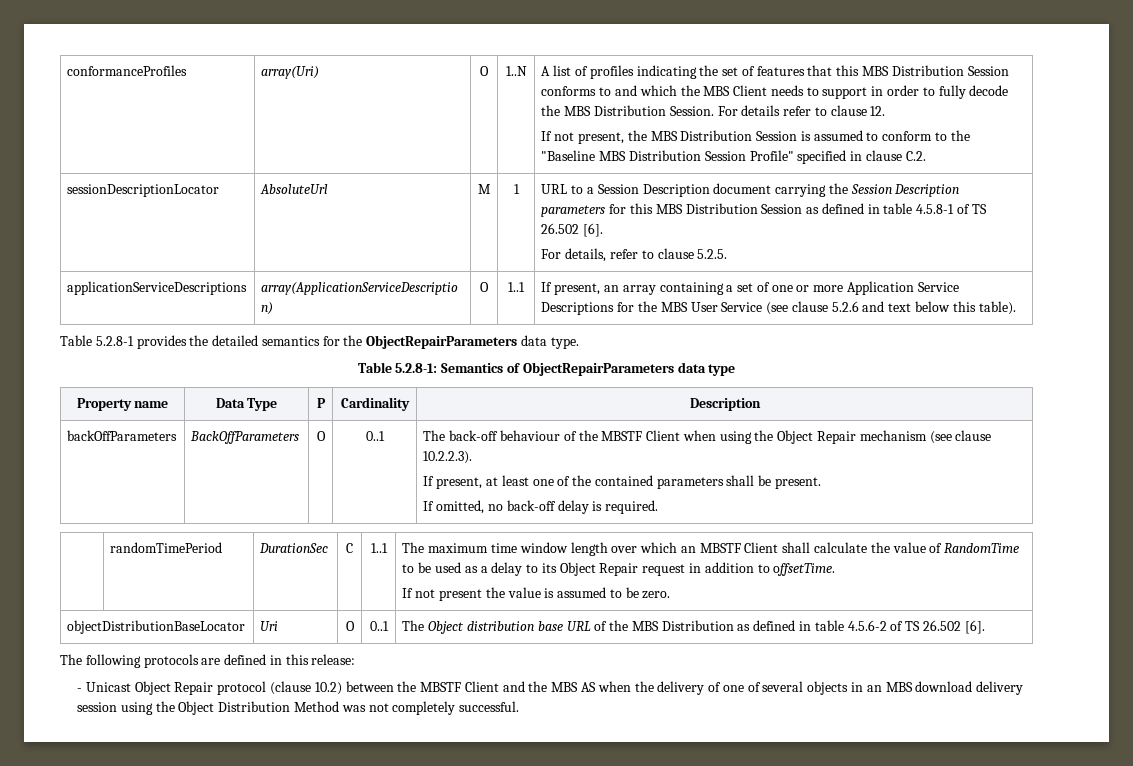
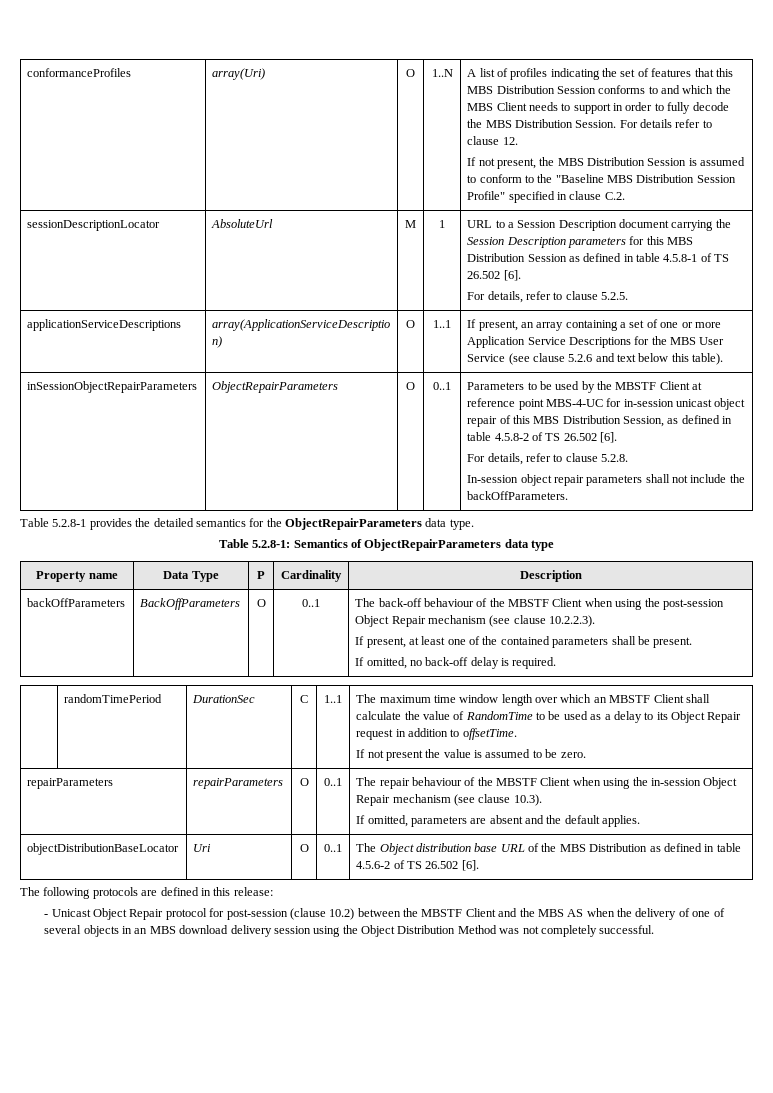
(1016, 308) none -> [27,381,198,393] [212,381,339,393] [406,382,415,390] [433,382,451,390] [467,381,703,393] [467,398,746,410] [467,415,733,427] [467,432,618,443] [467,453,629,465] [467,474,745,486] [467,491,569,500] // inSessionObjectRepairParameters | ObjectRepairParameters | O | 0..1 | Parameters to be used by the MBSTF Client at reference point MBS-4-UC for in-session unicast object repair of this MBS Distribution Session, as defined in table 4.5.8-2 of TS 26.502 [6]. // For details, refer to clause 5.2.8. // In-session object repair parameters shall not include the backOffParameters.
(774, 435) none -> [662,599,724,610] post-session
(671, 595) none -> [27,778,114,789] [193,778,284,789] [299,778,309,786] [324,778,342,786] [356,777,738,789] [356,794,542,806] [356,815,641,827] // repairParameters | repairParameters | O | 0..1 | The repair behaviour of the MBSTF Client when using the in-session Object Repair mechanism (see clause 10.3). // If omitted, parameters are absent and the default applies.
(267, 688) none -> [209,908,288,920] for post-session

